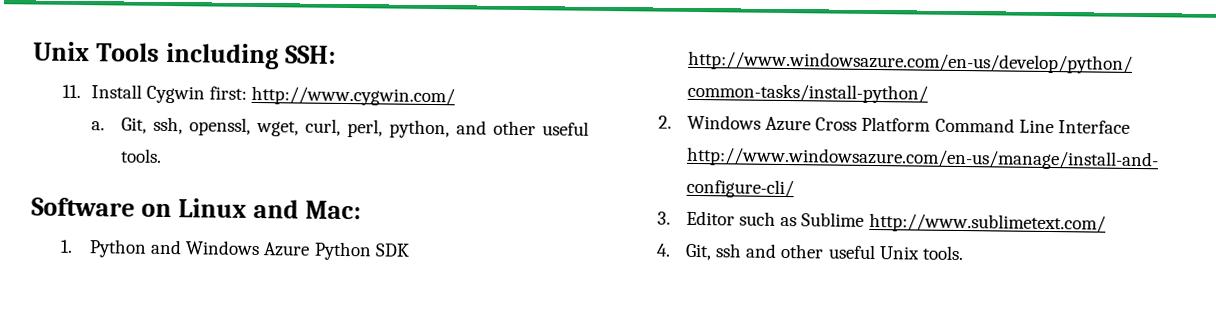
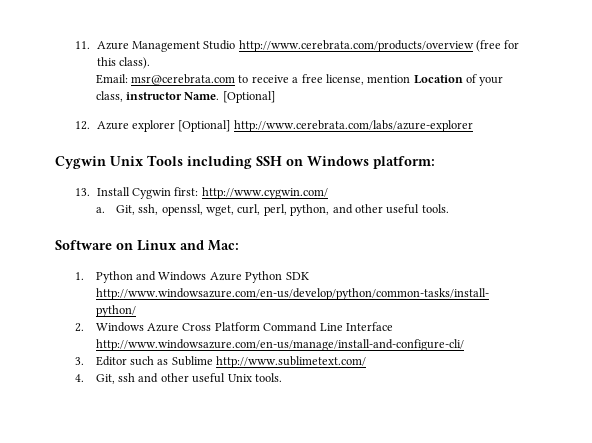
[33,41,336,70] [61,84,81,99] Unix Tools including SSH: // 11. -> [75,40,520,52] [96,57,150,69] [95,74,504,86] [95,91,275,103] [75,120,473,132] [55,155,435,169] [75,188,91,196] 11. Azure Management Studio http://www.cerebrata.com/products/overview (free for this class). // Email: msr@cerebrata.com to receive a free license, mention Location of your class, instructor Name. [Optional] // 12. Azure explorer [Optional] http://www.cerebrata.com/labs/azure-explorer // Cygwin Unix Tools including SSH on Windows platform: // 13.

